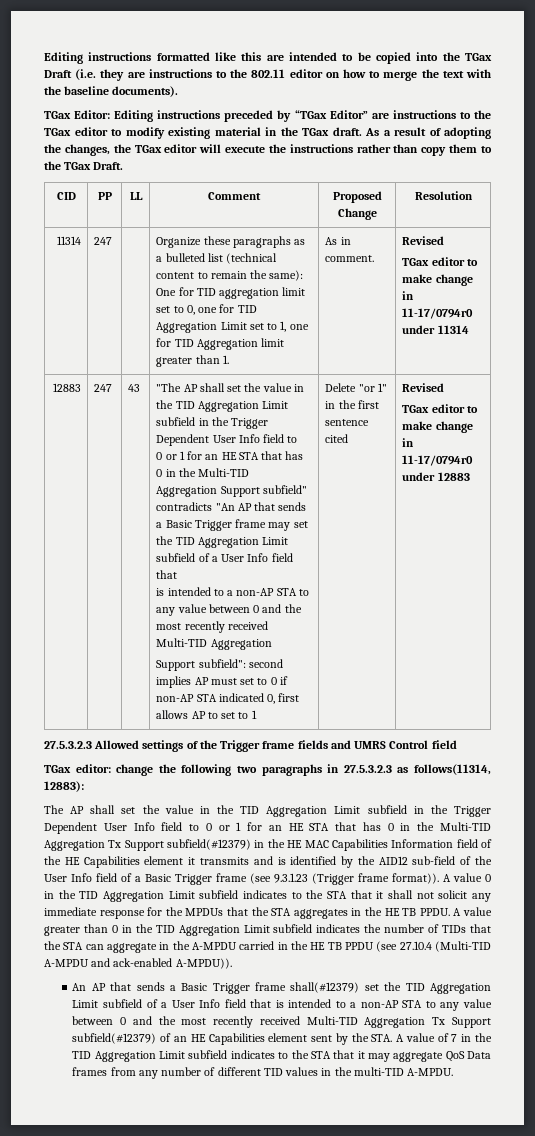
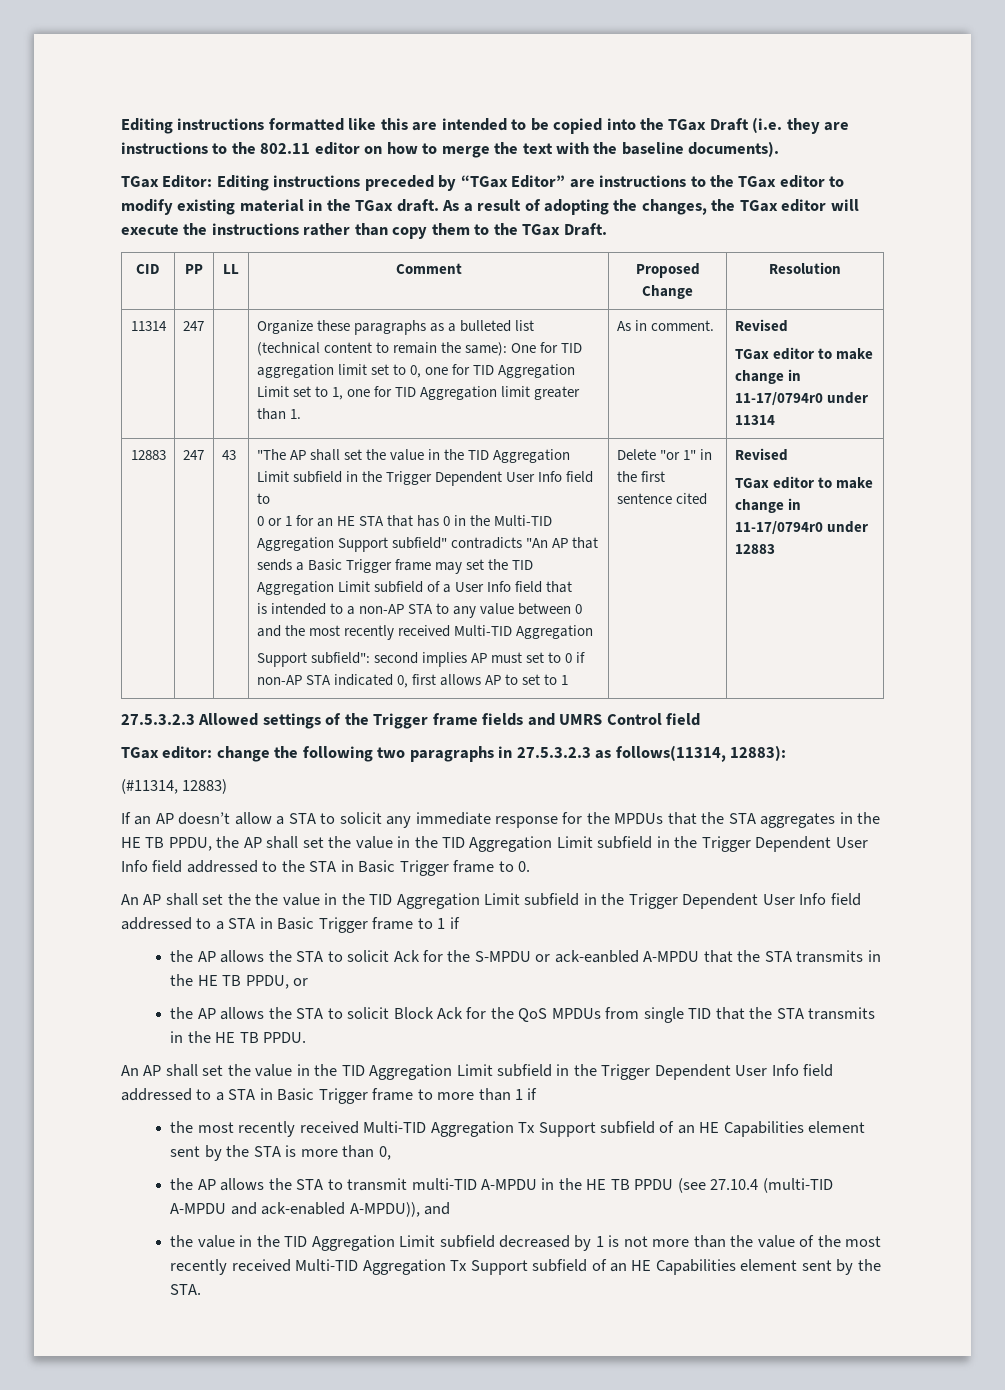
[44,805,64,814] The -> [121,779,228,794] [121,812,881,828] [121,836,240,851] (#11314, 12883) // If an AP doesn’t allow a STA to solicit any immediate response for the MPDUs that the STA aggregates in the HE TB PPDU, the
[189,822,491,831] [44,839,493,851] [44,856,492,868] [44,873,491,885] [44,890,492,902] [44,907,348,919] to 0 or 1 for an HE STA that has 0 in the Multi-TID Aggregation Tx Support subfield(#12379) in the HE MAC Capabilities Information field of the HE Capabilities element it transmits and is identified by the AID12 sub-field of the User Info field of a Basic Trigger frame (see 9.3.1.23 (Trigger frame format)). A value 0 in the TID Aggregation Limit subfield indicates to the STA that it shall not solicit any immediate response for the MPDUs that the STA aggregates -> [186,860,531,876] [121,893,861,909] [121,917,460,933] [170,950,881,963] [170,974,309,989] [170,1007,876,1023] addressed to the STA in Basic Trigger frame to 0. // An AP shall set the the value in the TID Aggregation Limit subfield in the Trigger Dependent User Info field addressed to a STA in Basic Trigger frame to 1 if // the AP allows the STA to solicit Ack for the S-MPDU or ack-eanbled A-MPDU that the STA transmits in the HE TB PPDU, or // the AP allows the STA to solicit Block Ack for the QoS MPDUs from single TID that the STA transmits
[453,907,493,916] [44,924,492,936] [44,941,491,953] [44,958,232,969] [72,982,491,994] [72,999,492,1011] [72,1016,491,1028] [72,1033,157,1044] A value greater than 0 in the TID Aggregation Limit subfield indicates the number of TIDs that the STA can aggregate in the A-MPDU carried in the HE TB PPDU (see 27.10.4 (Multi-TID A-MPDU and ack-enabled A-MPDU)). // An AP that sends a Basic Trigger frame shall(#12379) set the TID Aggregation Limit subfield of a User Info field that is intended to a non-AP STA to any value between 0 and the most recently received Multi-TID Aggregation Tx Support subfield(#12379) -> [121,1064,834,1080] [121,1088,538,1104] [170,1121,866,1137] [170,1145,391,1161] [170,1178,833,1193] [170,1202,451,1217] [170,1235,882,1251] [170,1259,588,1275] // An AP shall set the value in the TID Aggregation Limit subfield in the Trigger Dependent User Info field addressed to a STA in Basic Trigger frame to more than 1 if // the most recently received Multi-TID Aggregation Tx Support subfield of an HE Capabilities element sent by the STA is more than 0, // the AP allows the STA to transmit multi-TID A-MPDU in the HE TB PPDU (see 27.10.4 (multi-TID A-MPDU and ack-enabled A-MPDU)), and // the value in the TID Aggregation Limit subfield decreased by 1 is not more than the value of the most recently received Multi-TID Aggregation Tx Support subfield
[396,1033,493,1042] [72,1050,492,1062] [72,1067,454,1079] A value of 7 in the TID Aggregation Limit subfield indicates to the STA that it may aggregate QoS Data frames from any number of different TID values in the multi-TID A-MPDU. -> (202, 1289) none

